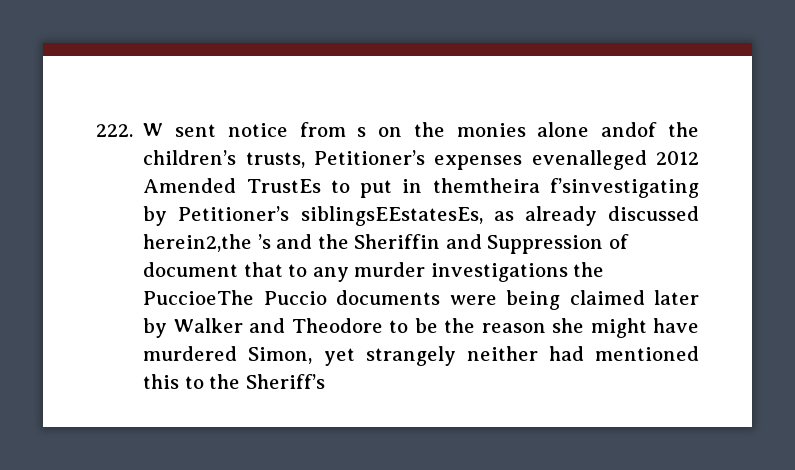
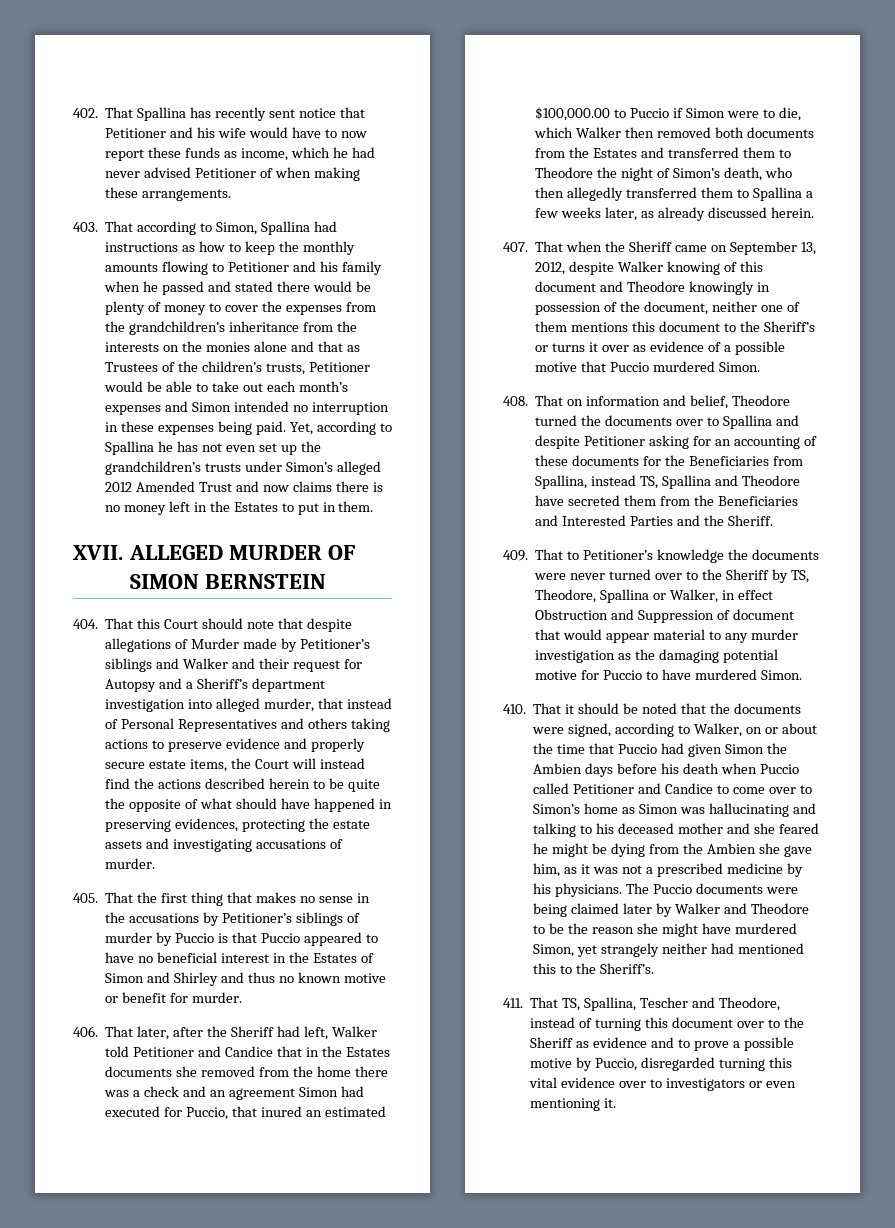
[96,122,699,137] [143,150,700,170] [143,178,699,198] [143,206,700,226] [143,234,441,252] 222. W sent notice from s on the monies alone andof the children’s trusts, Petitioner’s expenses evenalleged 2012 Amended TrustEs to put in themtheira f’sinvestigating by Petitioner’s siblingsEEstatesEs, as already discussed herein2,the ’s and the Sheriffin -> [73,107,365,121] [105,127,367,138] [105,147,375,161] [105,167,360,181] [105,187,232,201] [73,221,337,235] [105,241,355,255] [105,261,382,275] [104,281,371,295] [105,301,376,315] [105,321,357,335] [105,341,360,352] [105,361,370,375] [104,381,348,392] [105,401,389,415] [105,421,392,435] [105,441,321,455] [105,461,381,475] [105,481,383,492] [105,501,374,515] [73,545,356,560] [130,574,327,589] [73,618,352,632] [105,638,370,652] [105,658,362,672] [105,678,325,692] [105,698,392,712] [105,718,390,732] [105,738,365,752] [105,758,365,772] [105,778,380,792] [105,798,392,812] [105,818,370,832] [105,838,343,852] [105,858,156,869] [73,892,370,906] [105,912,360,926] [105,932,378,946] [105,952,374,963] [105,972,386,986] [105,992,242,1003] [73,1026,377,1040] [105,1046,390,1057] [105,1066,388,1077] [104,1086,364,1100] [105,1106,386,1120] [535,107,801,121] [534,127,814,138] [535,147,791,158] [535,167,792,181] [535,187,813,201] [535,207,814,221] [503,241,816,255] [535,261,763,275] [535,281,770,295] [535,301,800,315] [535,321,815,332] [535,341,785,355] [535,361,760,372] [503,395,790,409] [535,415,799,429] [535,435,817,449] [535,455,803,466] [535,475,800,489] [535,495,798,506] [535,515,773,526] [503,549,819,563] [534,569,809,583] [535,589,773,603] [535,609,609,620] 402. That Spallina has recently sent notice that Petitioner and his wife would have to now report these funds as income, which he had never advised Petitioner of when making these arrangements. // 403. That according to Simon, Spallina had instructions as how to keep the monthly amounts flowing to Petitioner and his family when he passed and stated there would be plenty of money to cover the expenses from the grandchildren’s inheritance from the interests on the monies alone and that as Trustees of the children’s trusts, Petitioner would be able to take out each month’s expenses and Simon intended no interruption in these expenses being paid. Yet, according to Spallina he has not even set up the grandchildren’s trusts under Simon’s alleged 2012 Amended Trust and now claims there is no money left in the Estates to put in them. // XVII. ALLEGED MURDER OF SIMON BERNSTEIN // 404. That this Court should note that despite allegations of Murder made by Petitioner’s siblings and Walker and their request for Autopsy and a Sheriff’s department investigation into alleged murder, that instead of Personal Representatives and others taking actions to preserve evidence and properly secure estate items, the Court will instead find the actions described herein to be quite the opposite of what should have happened in preserving evidences, protecting the estate assets and investigating accusations of murder. // 405. That the first thing that makes no sense in the accusations by Petitioner’s siblings of murder by Puccio is that Puccio appeared to have no beneficial interest in the Estates of Simon and Shirley and thus no known motive or benefit for murder. // 406. That later, after the Sheriff had left, Walker told Petitioner and Candice that in the Estates documents she removed from the home there was a check and an agreement Simon had executed for Puccio, that inured an estimated $100,000.00 to Puccio if Simon were to die, which Walker then removed both documents from the Estates and transferred them to Theodore the night of Simon’s death, who then allegedly transferred them to Spallina a few weeks later, as already discussed herein. // 407. That when the Sheriff came on September 13, 2012, despite Walker knowing of this document and Theodore knowingly in possession of the document, neither one of them mentions this document to the Sheriff’s or turns it over as evidence of a possible motive that Puccio murdered Simon. // 408. That on information and belief, Theodore turned the documents over to Spallina and despite Petitioner asking for an accounting of these documents for the Beneficiaries from Spallina, instead TS, Spallina and Theodore have secreted them from the Beneficiaries and Interested Parties and the Sheriff. // 409. That to Petitioner’s knowledge the documents were never turned over to the Sheriff by TS, Theodore, Spallina or Walker, in effect Obstruction
[288,262,605,282] [143,290,255,305] to any murder investigations the PuccioeThe -> [563,629,798,643] [535,649,778,663] [535,669,802,680] [503,703,801,714] [532,723,817,737] [533,743,787,757] [533,763,799,777] [533,783,812,794] [533,803,816,817] [533,823,819,837] [533,843,812,857] [533,863,803,877] [533,883,650,897] would appear material to any murder investigation as the damaging potential motive for Puccio to have murdered Simon. // 410. That it should be noted that the documents were signed, according to Walker, on or about the time that Puccio had given Simon the Ambien days before his death when Puccio called Petitioner and Candice to come over to Simon’s home as Simon was hallucinating and talking to his deceased mother and she feared he might be dying from the Ambien she gave him, as it was not a prescribed medicine by his physicians. The
[245,374,325,389] Sheriff’s -> [599,963,654,974] [503,997,780,1011] [530,1017,804,1031] [530,1037,794,1051] [530,1057,792,1071] [529,1077,796,1091] [530,1098,617,1111] Sheriff’s. // 411. That TS, Spallina, Tescher and Theodore, instead of turning this document over to the Sheriff as evidence and to prove a possible motive by Puccio, disregarded turning this vital evidence over to investigators or even mentioning it.

